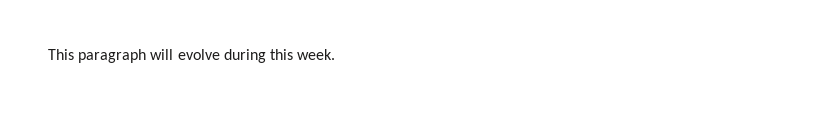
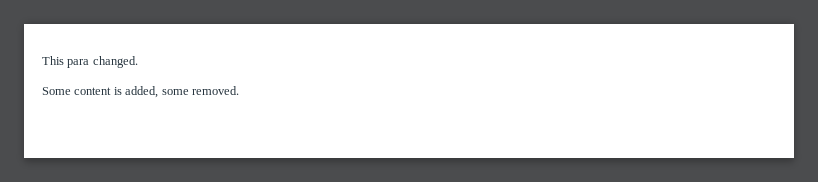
[78,49,336,63] paragraph will evolve during this week. -> [67,56,138,68] [42,86,239,98] para changed. // Some content is added, some removed.

